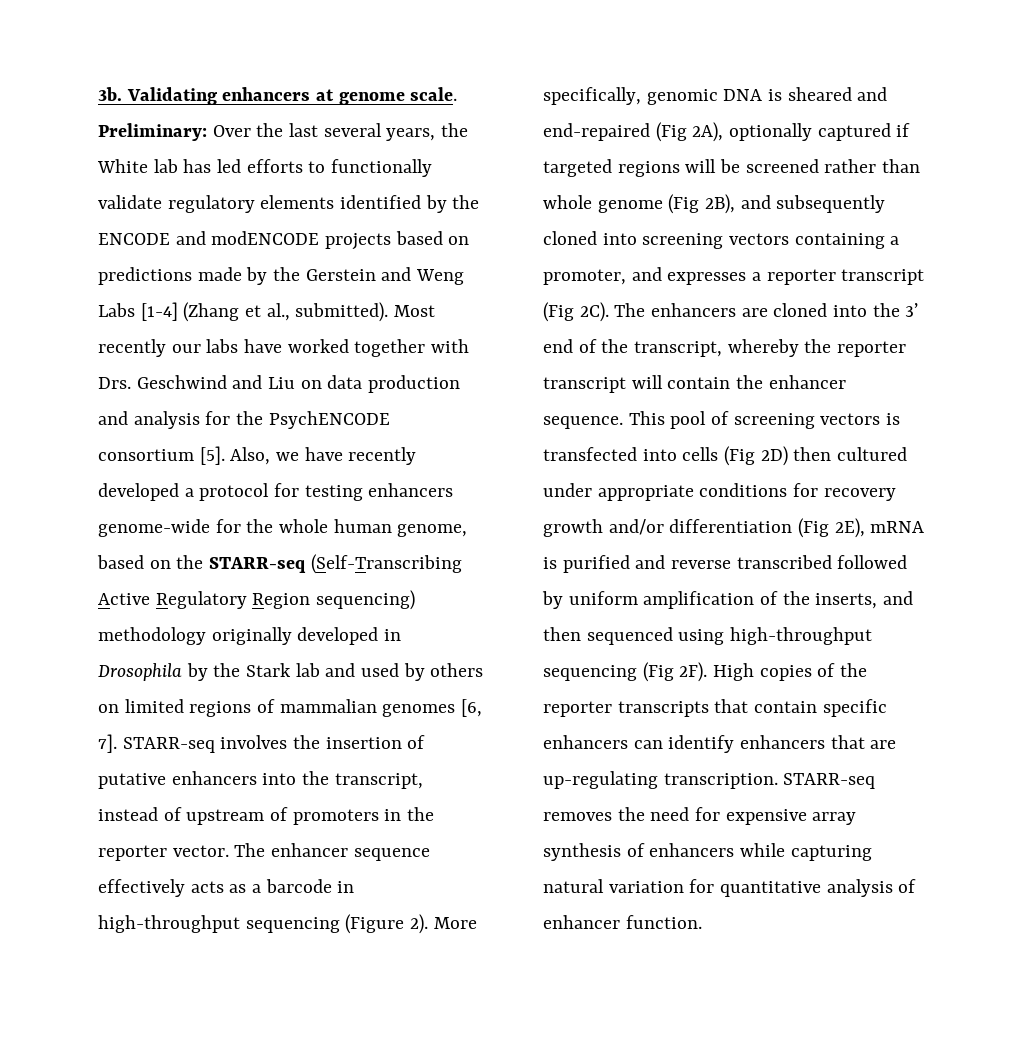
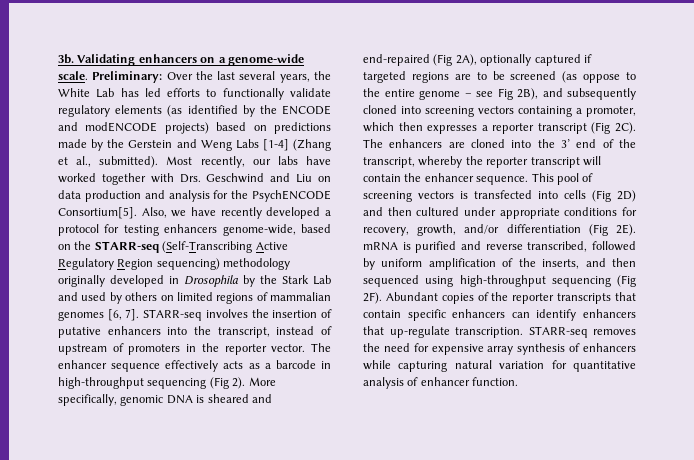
[316,89,405,105] at genome -> [200,54,304,66] on a genome-wide
[153,159,178,173] lab -> [96,88,115,98] Lab
(335, 202) none -> [167,105,183,117] (as
[325,233,392,250] projects -> [164,122,209,134] projects)
[98,339,166,357] recently -> [200,156,245,168] recently,
[98,446,225,465] consortium [5]. -> [58,207,137,219] Consortium[5].
[98,519,468,537] genome-wide for the whole human genome, -> [222,224,296,236] genome-wide,
[295,663,320,677] lab -> [313,275,331,285] Lab
[345,914,405,934] (Figure -> [209,377,229,389] (Fig
[685,159,921,173] [543,194,700,214] will be screened rather than whole genome (Fig -> [454,71,636,83] [363,88,513,100] are to be screened (as oppose to the entire genome – see Fig
[631,267,662,281] and -> [363,122,423,132] which then
(788, 456) none -> [363,207,383,216] and
[823,488,896,501] [543,519,603,537] recovery growth -> [363,224,457,236] recovery, growth,
[834,518,865,538] 2E), -> [616,224,636,236] 2E).
[736,555,832,569] transcribed -> [527,241,588,252] transcribed,
[713,663,755,681] High -> [385,292,438,301] Abundant
[870,740,897,749] [543,771,658,789] are up-regulating -> [389,326,450,338] up-regulate

